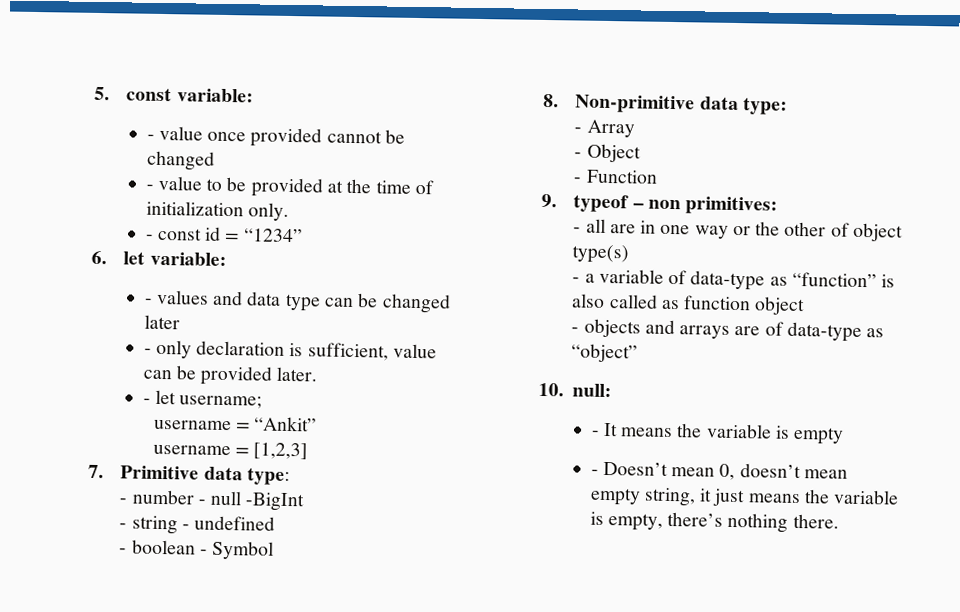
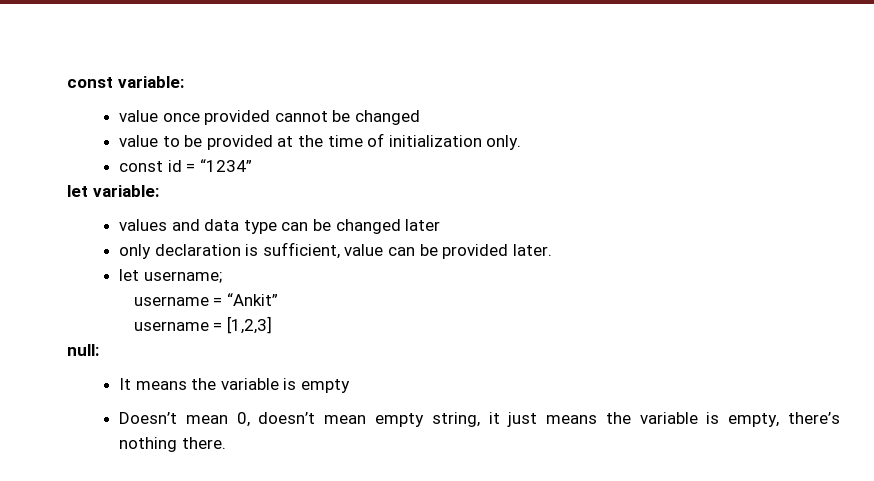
[93,86,110,101] 5. -> (67, 82) none
[146,134,155,140] - -> (184, 82) none
[145,184,154,190] - -> (421, 117) none
[144,234,154,240] - -> (522, 142) none
[90,250,107,265] 6. -> (252, 165) none
[143,298,153,304] - -> (159, 191) none
[143,348,152,354] - -> (441, 225) none
[142,398,151,404] - -> (552, 250) none
[87,464,290,486] [119,489,306,512] [119,515,276,535] [119,539,275,560] [542,93,788,115] [574,119,635,138] [574,143,641,163] [573,169,658,184] [540,193,779,215] [573,218,903,242] [572,244,630,264] [572,268,896,291] [571,293,806,316] [571,318,885,342] [571,343,639,363] [537,382,564,397] 7. Primitive data type: // - number - null -BigInt // - string - undefined // - boolean - Symbol // 8. Non-primitive data type: // - Array // - Object // - Function // 9. typeof – non primitives: // - all are in one way or the other of object type(s) // - a variable of data-type as “function” is also called as function object // - objects and arrays are of data-type as “object” // 10. -> (272, 325) none
[590,430,600,436] - -> (100, 350) none
[590,469,599,475] - -> (351, 386) none

